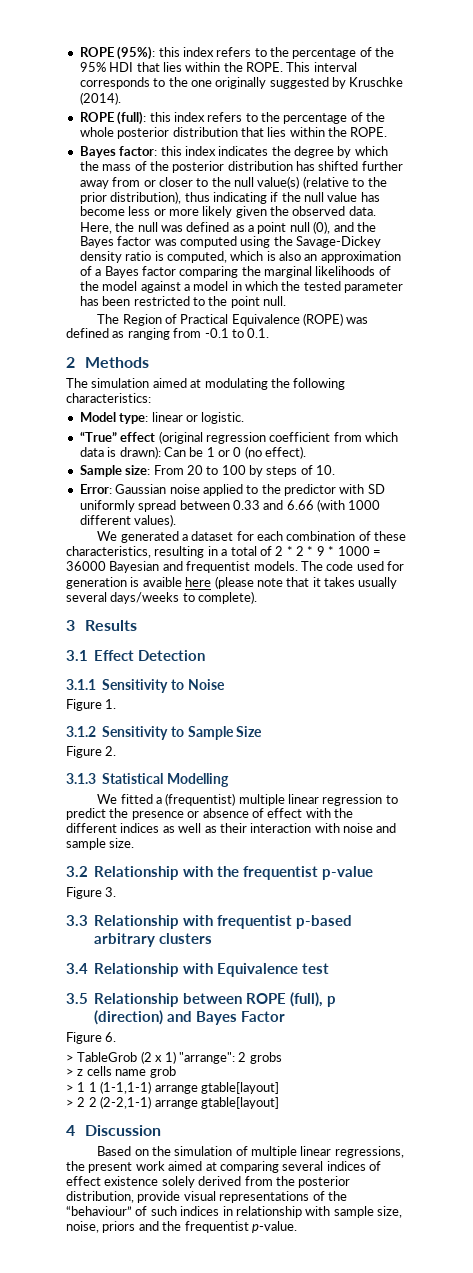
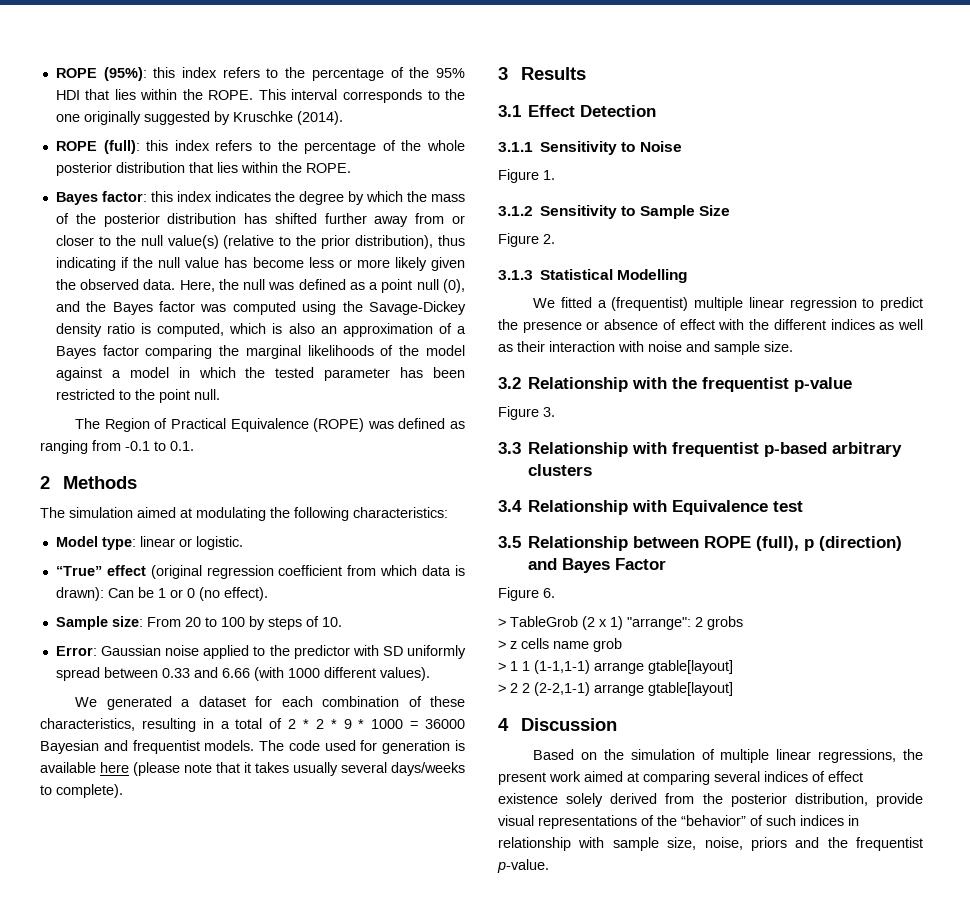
[142,577,182,587] avaible -> [40,762,96,773] available
[66,1206,132,1216] “behaviour” -> [681,815,746,826] “behavior”

